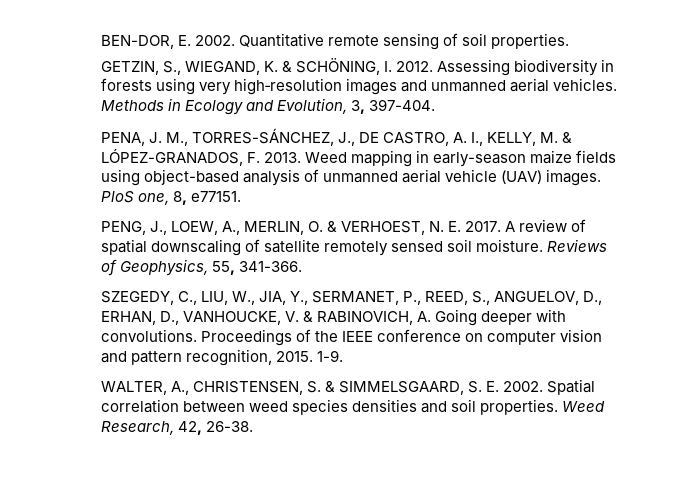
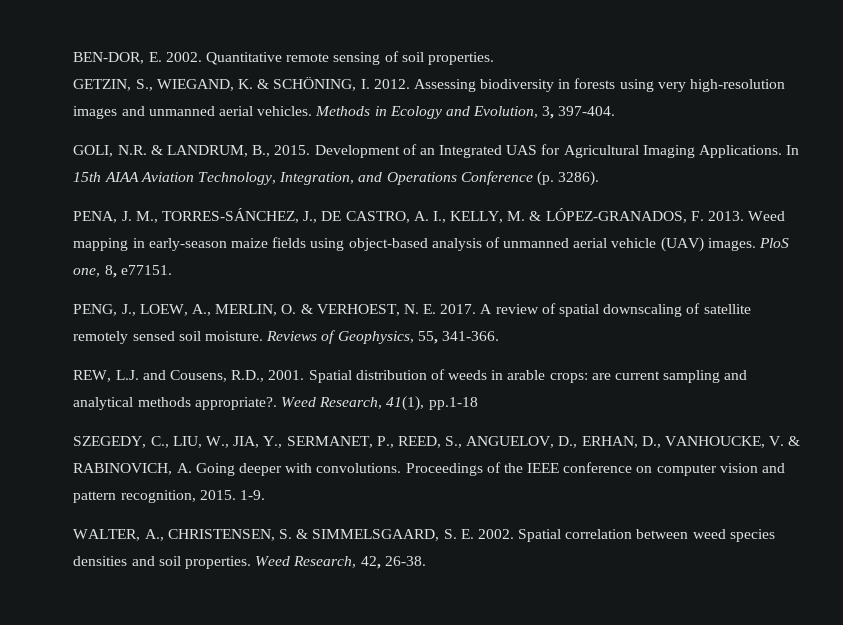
(436, 105) none -> [73,144,800,158] [73,171,600,186] // GOLI, N.R. & LANDRUM, B., 2015. Development of an Integrated UAS for Agricultural Imaging Applications. In 15th AIAA Aviation Technology, Integration, and Operations Conference (p. 3286).
(302, 266) none -> [73,369,748,383] [73,396,478,411] // REW, L.J. and Cousens, R.D., 2001. Spatial distribution of weeds in arable crops: are current sampling and analytical methods appropriate?. Weed Research, 41(1), pp.1-18

